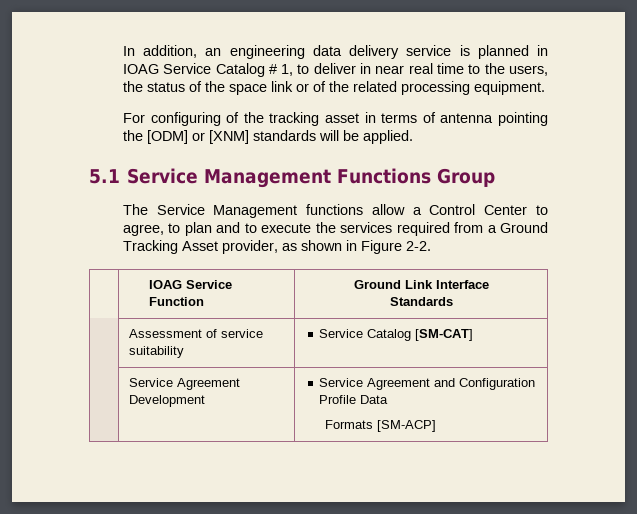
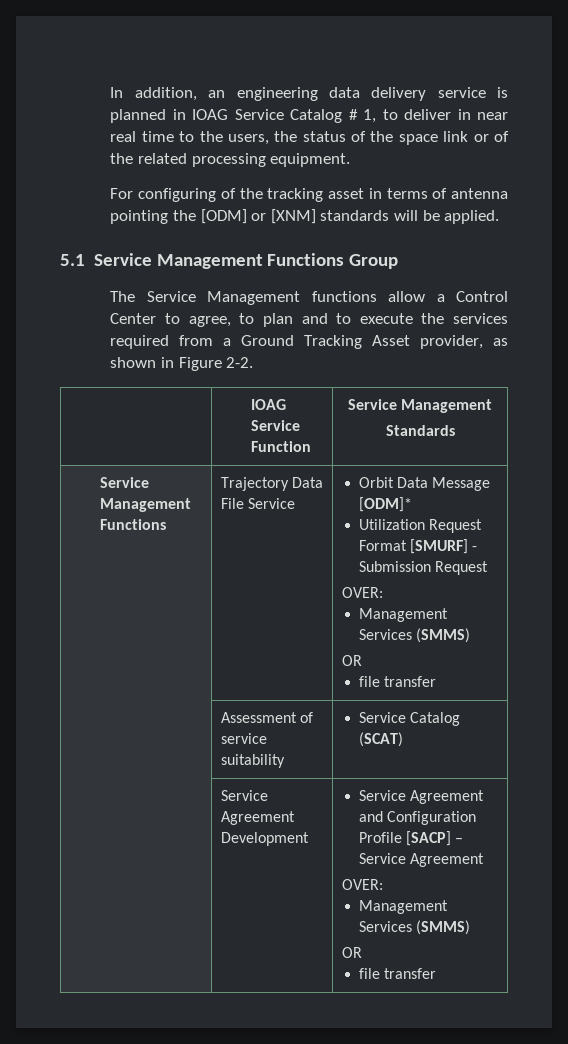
[353,280,489,289] [389,297,453,306] Ground Link Interface // Standards -> [347,399,493,413] [385,425,455,436] [100,477,150,488] [100,498,192,512] [100,519,167,530] [220,477,324,491] [220,498,296,509] [358,477,491,491] [358,497,412,512] [358,519,483,533] [358,539,478,554] [358,561,489,575] [341,587,383,598] [358,608,448,622] [358,628,471,643] [341,655,362,666] [358,676,437,687] Service Management // Standards // Service Management Functions | Trajectory Data File Service | Orbit Data Message [ODM]* // Utilization Request Format [SMURF] - Submission Request // OVER: // Management Services (SMMS) // OR // file transfer
[415,329,474,341] [SM-CAT] -> [358,732,403,747] (SCAT)
[360,395,389,404] [325,420,437,432] Data // Formats [SM-ACP] -> [406,831,464,846] [358,853,485,867] [341,879,383,890] [358,900,448,914] [358,920,471,935] [341,947,362,958] [358,968,437,979] [SACP] – Service Agreement // OVER: // Management Services (SMMS) // OR // file transfer

